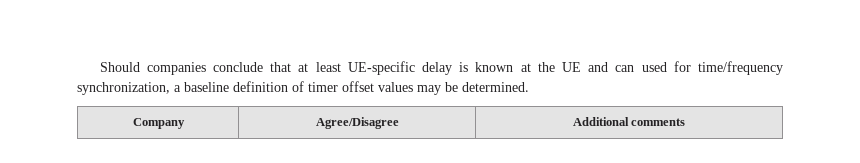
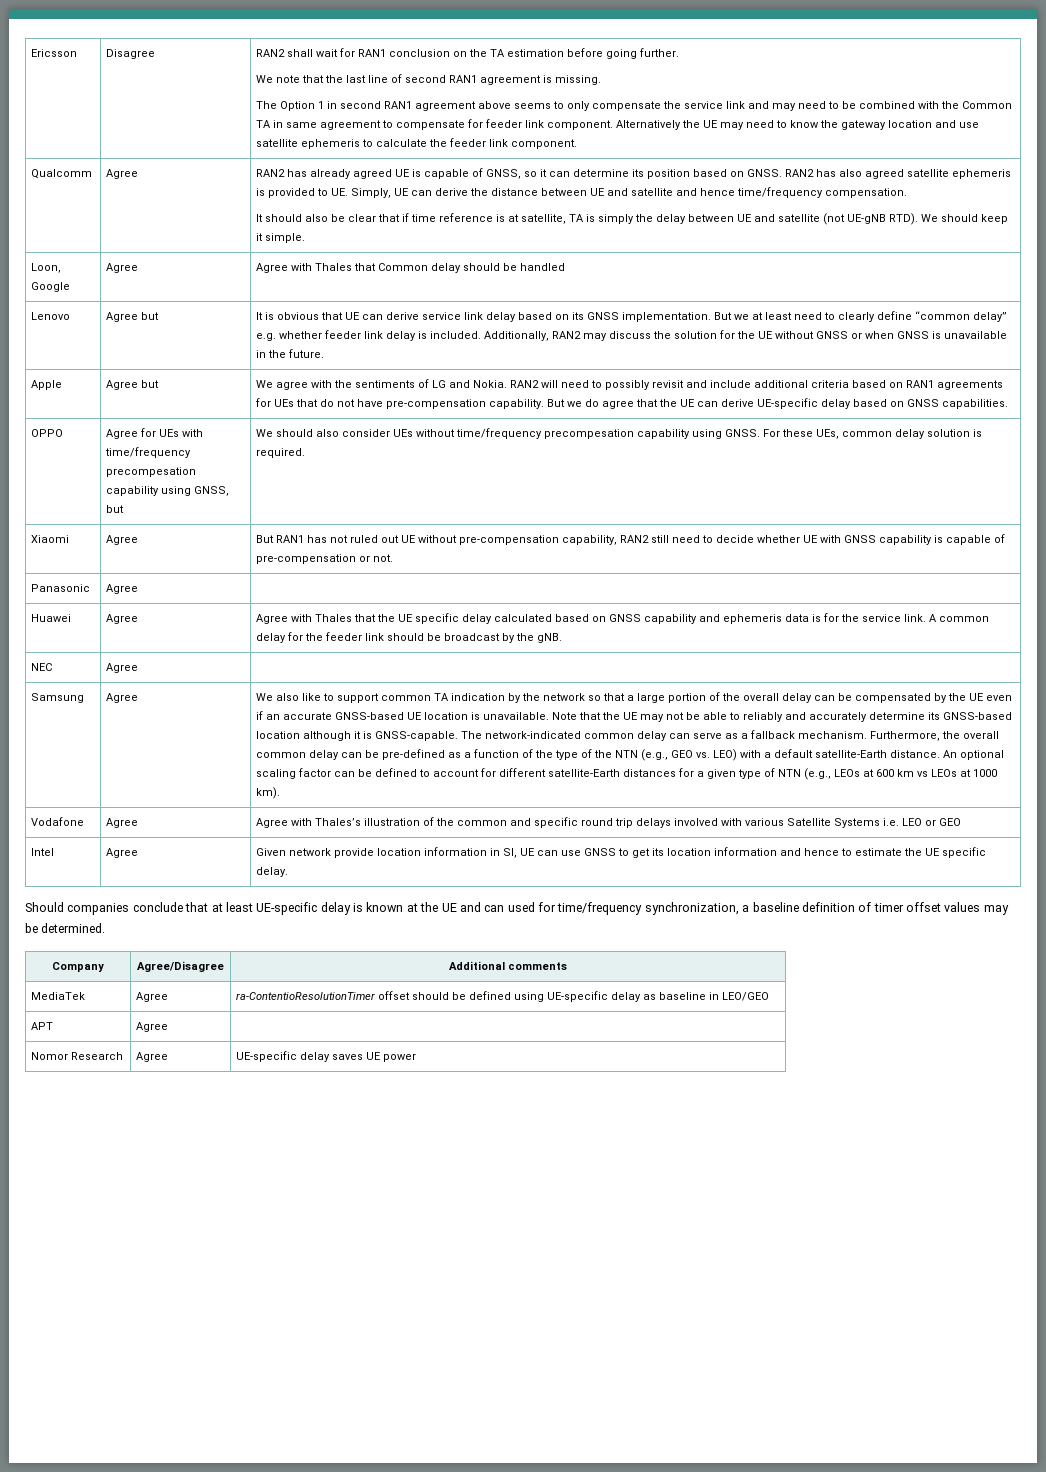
(99, 67) none -> [30,49,77,57] [105,49,155,59] [255,48,679,59] [255,74,601,85] [255,101,1012,111] [255,119,979,130] [255,138,577,149] [30,169,92,179] [105,169,138,179] [255,168,1011,179] [255,187,907,198] [255,213,1008,225] [255,233,305,243] [30,263,61,273] [30,282,70,292] [105,263,138,273] [255,263,565,273] [30,312,70,320] [105,312,159,322] [255,311,1007,322] [255,330,1007,341] [255,349,324,358] [30,380,62,390] [105,380,159,390] [255,379,1003,390] [255,398,1008,409] [30,429,63,437] [105,428,203,439] [104,447,191,458] [105,467,196,477] [105,486,229,496] [105,505,124,513] [255,428,982,439] [255,448,305,458] [30,535,69,543] [105,535,138,545] [255,534,1005,545] [255,554,393,564] [30,584,90,592] [105,584,138,594] [30,614,71,622] [105,614,138,624] [255,613,989,624] [255,632,562,643] [30,663,52,671] [105,663,138,673] [30,693,84,703] [105,693,138,703] [255,692,1012,703] [255,711,1012,722] [255,730,999,741] [255,749,1004,761] [255,768,997,780] [255,787,280,799] [30,817,84,826] [105,818,138,828] [255,817,961,828] [30,848,54,856] [105,848,138,858] [255,847,986,858] [255,867,288,877] Ericsson | Disagree | RAN2 shall wait for RAN1 conclusion on the TA estimation before going further. // We note that the last line of second RAN1 agreement is missing. // The Option 1 in second RAN1 agreement above seems to only compensate the service link and may need to be combined with the Common TA in same agreement to compensate for feeder link component. Alternatively the UE may need to know the gateway location and use satellite ephemeris to calculate the feeder link component. // Qualcomm | Agree | RAN2 has already agreed UE is capable of GNSS, so it can determine its position based on GNSS. RAN2 has also agreed satellite ephemeris is provided to UE. Simply, UE can derive the distance between UE and satellite and hence time/frequency compensation. // It should also be clear that if time reference is at satellite, TA is simply the delay between UE and satellite (not UE-gNB RTD). We should keep it simple. // Loon, Google | Agree | Agree with Thales that Common delay should be handled // Lenovo | Agree but | It is obvious that UE can derive service link delay based on its GNSS implementation. But we at least need to clearly define “common delay” e.g. whether feeder link delay is included. Additionally, RAN2 may discuss the solution for the UE without GNSS or when GNSS is unavailable in the future. // Apple | Agree but | We agree with the sentiments of LG and Nokia. RAN2 will need to possibly revisit and include additional criteria based on RAN1 agreements for UEs that do not have pre-compensation capability. But we do agree that the UE can derive UE-specific delay based on GNSS capabilities. // OPPO | Agree for UEs with time/frequency precompesation capability using GNSS, but | We should also consider UEs without time/frequency precompesation capability using GNSS. For these UEs, common delay solution is required. // Xiaomi | Agree | But RAN1 has not ruled out UE without pre-compensation capability, RAN2 still need to decide whether UE with GNSS capability is capable of pre-compensation or not. // Panasonic | Agree | // Huawei | Agree | Agree with Thales that the UE specific delay calculated based on GNSS capability and ephemeris data is for the service link. A common delay for the feeder link should be broadcast by the gNB. // NEC | Agree | // Samsung | Agree | We also like to support common TA indication by the network so that a large portion of the overall delay can be compensated by the UE even if an accurate GNSS-based UE location is unavailable. Note that the UE may not be able to reliably and accurately determine its GNSS-based location although it is GNSS-capable. The network-indicated common delay can serve as a fallback mechanism. Furthermore, the overall common delay can be pre-defined as a function of the type of the NTN (e.g., GEO vs. LEO) with a default satellite-Earth distance. An optional scaling factor can be defined to account for different satellite-Earth distances for a given type of NTN (e.g., LEOs at 600 km vs LEOs at 1000 km). // Vodafone | Agree | Agree with Thales’s illustration of the common and specific round trip delays involved with various Satellite Systems i.e. LEO or GEO // Intel | Agree | Given network provide location information in SI, UE can use GNSS to get its location information and hence to estimate the UE specific delay. //
(686, 122) none -> [30,992,85,1000] [135,992,168,1002] [235,991,769,1002] [30,1022,53,1030] [135,1022,168,1032] [30,1052,123,1060] [135,1052,168,1062] [235,1051,416,1062] // MediaTek | Agree | ra-ContentioResolutionTimer offset should be defined using UE-specific delay as baseline in LEO/GEO // APT | Agree | // Nomor Research | Agree | UE-specific delay saves UE power

